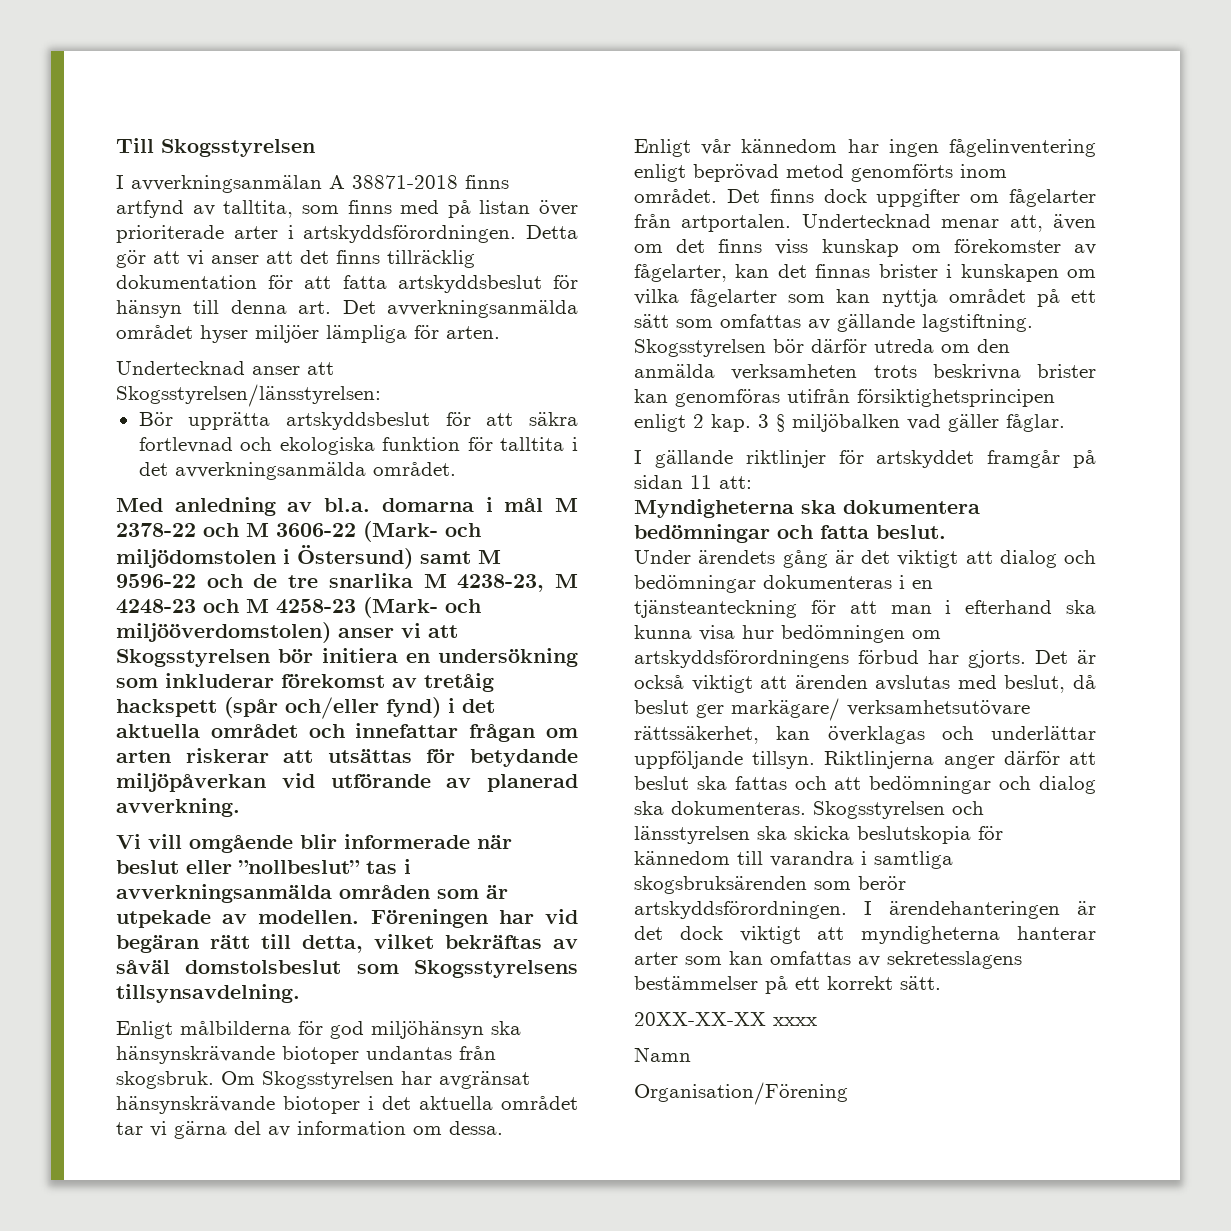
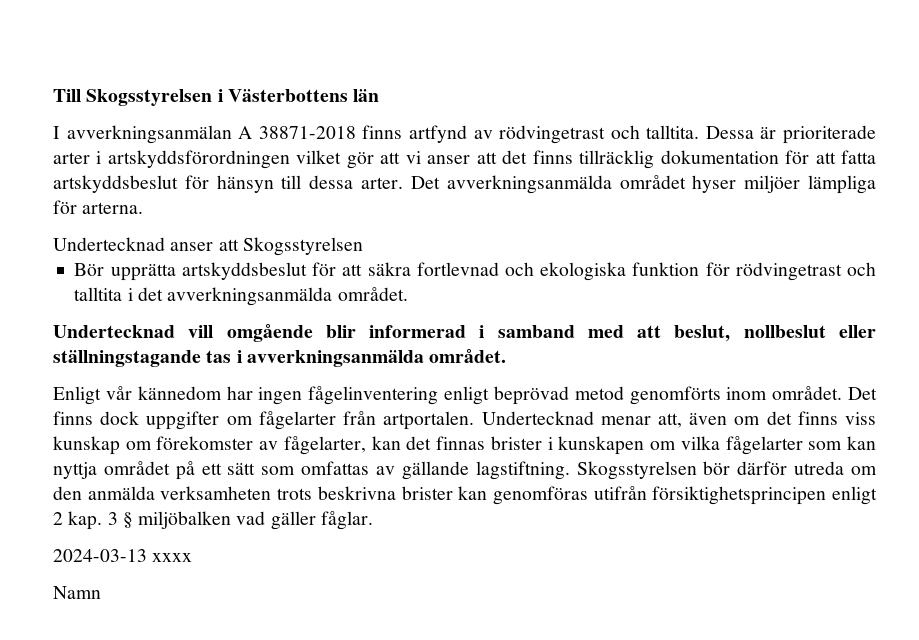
(315, 148) none -> [217,89,380,102] i Västerbottens län
[223,200,578,218] talltita, som finns med på listan över -> [499,125,777,144] rödvingetrast och talltita. Dessa är
[303,225,578,243] artskyddsförordningen. Detta -> [107,150,342,169] artskyddsförordningen vilket
[230,300,332,314] denna art. -> [309,175,404,189] dessa arter.
[446,326,500,339] arten. -> [82,202,144,214] arterna.
[116,384,381,407] Skogsstyrelsen/länsstyrelsen: -> [242,237,363,256] Skogsstyrelsen
(493, 444) none -> [735,262,876,281] rödvingetrast och
[116,497,578,516] [116,521,481,542] [116,545,501,569] [116,573,578,592] [116,597,481,618] [116,622,458,643] [116,648,578,667] [116,673,494,692] [116,697,495,719] [116,723,578,742] [116,748,578,767] [116,773,578,792] [116,798,240,817] [116,834,512,853] [116,859,411,874] [116,884,508,903] [116,909,578,928] [116,934,578,953] [116,960,578,978] [116,984,300,1003] [116,1021,521,1039] [116,1046,496,1064] [116,1071,530,1089] [116,1096,578,1114] [116,1121,503,1139] Med anledning av bl.a. domarna i mål M 2378-22 och M 3606-22 (Mark- och miljödomstolen i Östersund) samt M 9596-22 och de tre snarlika M 4238-23, M 4248-23 och M 4258-23 (Mark- och miljööverdomstolen) anser vi att Skogsstyrelsen bör initiera en undersökning som inkluderar förekomst av tretåig hackspett (spår och/eller fynd) i det aktuella området och innefattar frågan om arten riskerar att utsättas för betydande miljöpåverkan vid utförande av planerad avverkning. // Vi vill omgående blir informerade när beslut eller ”nollbeslut” tas i avverkningsanmälda områden som är utpekade av modellen. Föreningen har vid begäran rätt till detta, vilket bekräftas av såväl domstolsbeslut som Skogsstyrelsens tillsynsavdelning. // Enligt målbilderna för god miljöhänsyn ska hänsynskrävande biotoper undantas från skogsbruk. Om Skogsstyrelsen har avgränsat hänsynskrävande biotoper i det aktuella området tar vi gärna del av information om dessa. -> [53,324,876,342] [53,349,507,367] Undertecknad vill omgående blir informerad i samband med att beslut, nollbeslut eller ställningstagande tas i avverkningsanmälda området.
[634,450,1096,468] [634,475,752,489] [634,499,980,518] [634,524,946,543] [634,550,1096,568] [634,575,933,593] [634,600,1096,618] [634,625,941,643] [634,650,1096,668] [634,675,1096,693] [634,698,1030,721] [634,726,1096,744] [634,751,1096,769] [634,776,1096,794] [634,801,984,819] [634,826,1003,844] [634,851,953,869] [634,876,906,894] [634,901,1096,919] [634,926,1096,944] [634,951,1022,969] [634,976,941,994] [634,1012,766,1026] I gällande riktlinjer för artskyddet framgår på sidan 11 att: // Myndigheterna ska dokumentera bedömningar och fatta beslut. // Under ärendets gång är det viktigt att dialog och bedömningar dokumenteras i en tjänsteanteckning för att man i efterhand ska kunna visa hur bedömningen om artskyddsförordningens förbud har gjorts. Det är också viktigt att ärenden avslutas med beslut, då beslut ger markägare/ verksamhetsutövare rättssäkerhet, kan överklagas och underlättar uppföljande tillsyn. Riktlinjerna anger därför att beslut ska fattas och att bedömningar och dialog ska dokumenteras. Skogsstyrelsen och länsstyrelsen ska skicka beslutskopia för kännedom till varandra i samtliga skogsbruksärenden som berör artskyddsförordningen. I ärendehanteringen är det dock viktigt att myndigheterna hanterar arter som kan omfattas av sekretesslagens bestämmelser på ett korrekt sätt. // 20XX-XX-XX -> [53,549,147,562] 2024-03-13
[634,1082,848,1105] // Organisation/Förening -> (101, 592) none

